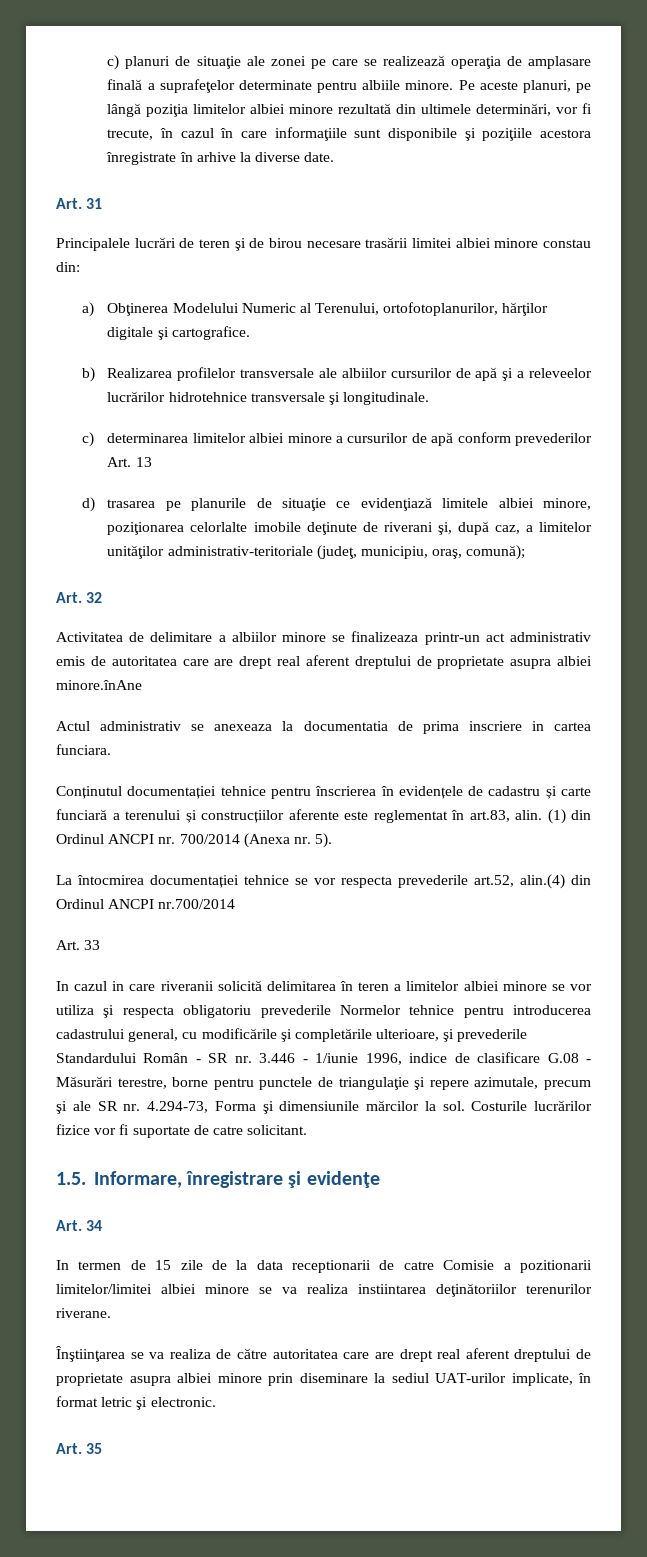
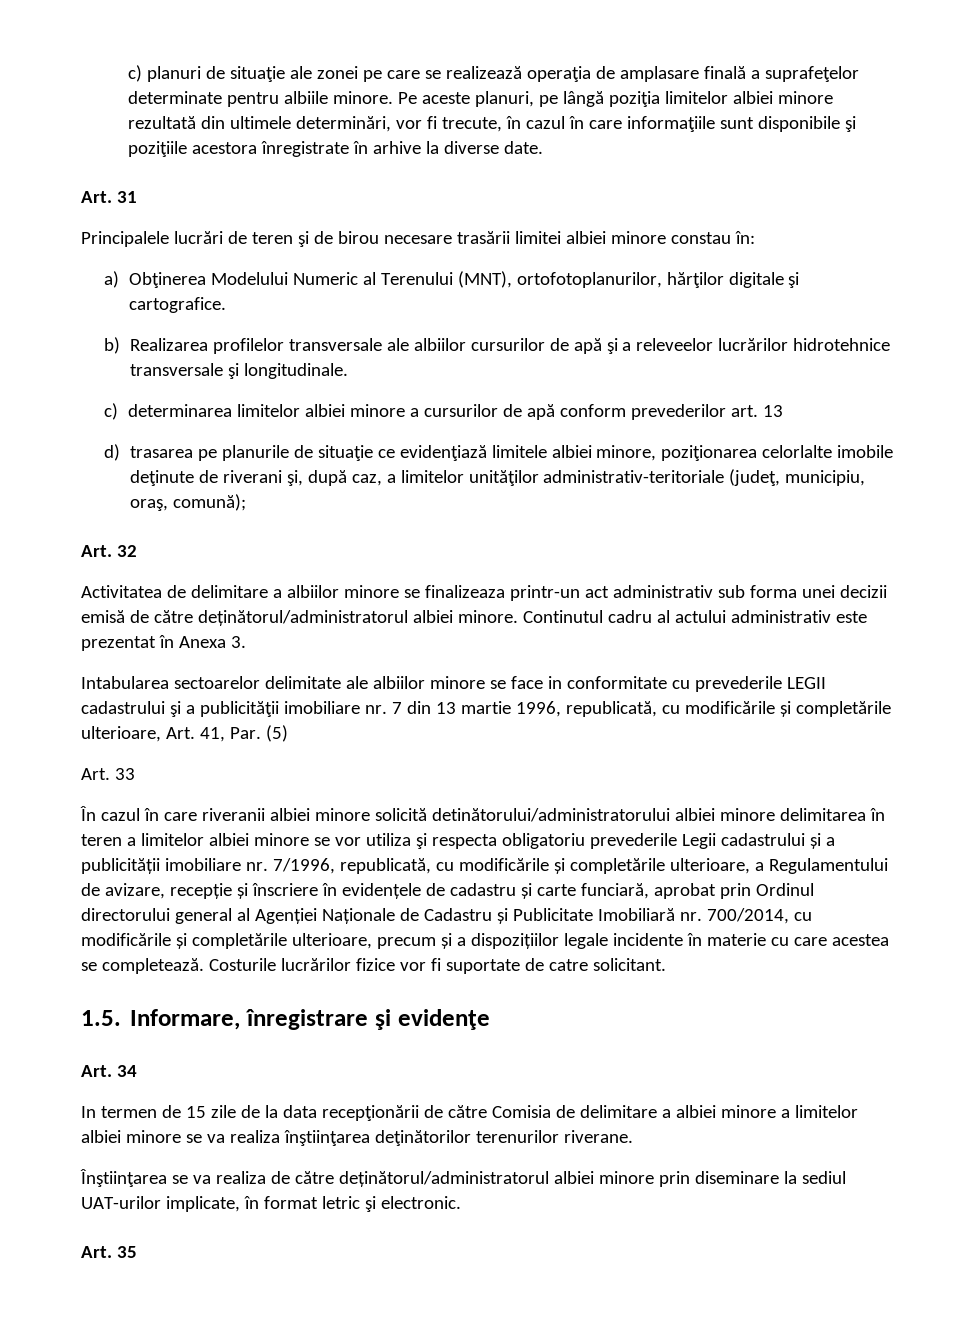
[56,262,80,272] din: -> [734,231,755,244] în:
[315,303,380,315] Terenului, -> [380,271,512,288] Terenului (MNT),
[107,457,132,467] Art. -> [730,405,758,417] art.
[56,655,592,669] [56,680,142,690] [56,721,592,734] [56,744,111,755] [56,786,592,799] [56,809,591,824] [56,833,333,848] [56,874,591,889] [56,899,236,909] [56,940,101,950] [56,980,262,991] emis de autoritatea care are drept real aferent dreptului de proprietate asupra albiei minore.înAne // Actul administrativ se anexeaza la documentatia de prima inscriere in cartea funciara. // Conținutul documentației tehnice pentru înscrierea în evidențele de cadastru și carte funciară a terenului și construcțiilor aferente este reglementat în art.83, alin. (1) din Ordinul ANCPI nr. 700/2014 (Anexa nr. 5). // La întocmirea documentației tehnice se vor respecta prevederile art.52, alin.(4) din Ordinul ANCPI nr.700/2014 // Art. 33 // In cazul in care riveranii solicită -> [717,585,887,598] [81,610,867,626] [81,635,246,651] [81,676,826,692] [81,701,891,717] [81,725,288,742] [81,768,135,780] [80,806,775,822] sub forma unei decizii emisă de către deținătorul/administratorul albiei minore. Continutul cadru al actului administrativ este prezentat în Anexa 3. // Intabularea sectoarelor delimitate ale albiilor minore se face in conformitate cu prevederile LEGII cadastrului şi a publicităţii imobiliare nr. 7 din 13 martie 1996, republicată, cu modificările și completările ulterioare, Art. 41, Par. (5) // Art. 33 // În cazul în care riveranii albiei minore solicită detinătorului/administratorului albiei minore
[339,1005,591,1018] [56,1028,528,1042] [56,1052,591,1065] [56,1076,592,1090] [56,1100,465,1114] Normelor tehnice pentru introducerea cadastrului general, cu modificările şi completările ulterioare, şi prevederile Standardului Român - SR nr. 3.446 - 1/iunie 1996, indice de clasificare G.08 - Măsurări terestre, borne pentru punctele de triangulaţie şi repere azimutale, precum şi ale SR nr. 4.294-73, Forma şi dimensiunile mărcilor la sol. -> [681,833,835,849] [81,858,888,874] [81,883,814,899] [81,908,812,924] [81,933,889,949] [81,958,204,974] Legii cadastrului și a publicității imobiliare nr. 7/1996, republicată, cu modificările și completările ulterioare, a Regulamentului de avizare, recepție și înscriere în evidențele de cadastru și carte funciară, aprobat prin Ordinul directorului general al Agenției Naționale de Cadastru și Publicitate Imobiliară nr. 700/2014, cu modificările și completările ulterioare, precum și a dispozițiilor legale incidente în materie cu care acestea se completează.
[292,1260,592,1273] [56,1284,152,1294] receptionarii de catre Comisie a pozitionarii limitelor/limitei -> [321,1105,858,1121] recepţionării de către Comisia de delimitare a albiei minore a limitelor
[358,1283,517,1297] instiintarea deţinătoriilor -> [283,1130,471,1146] înştiinţarea deţinătorilor
[272,1348,592,1362] [56,1373,171,1386] autoritatea care are drept real aferent dreptului de proprietate asupra -> [338,1171,549,1187] deținătorul/administratorul

